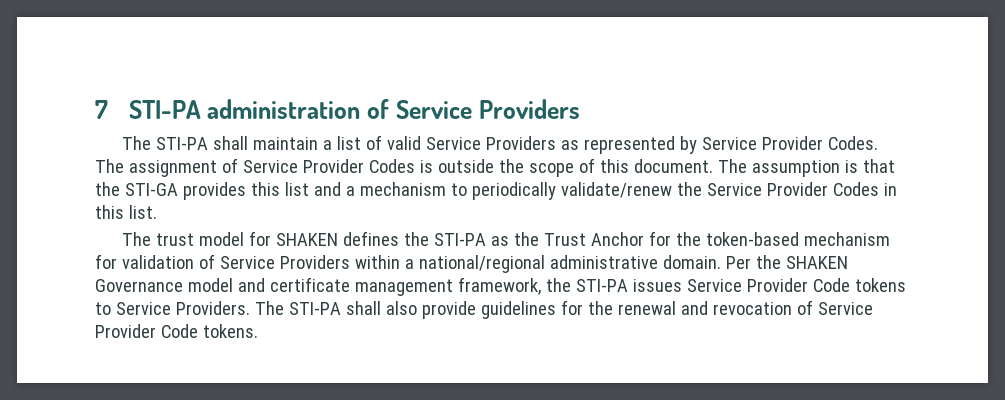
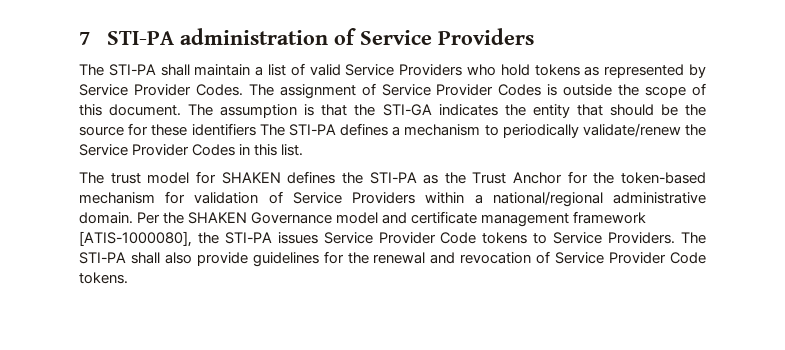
(557, 143) none -> [467,64,580,76] who hold tokens
[182,182,341,200] provides this list and -> [438,104,706,118] [79,123,388,136] indicates the entity that should be the source for these identifiers The STI-PA defines
[457,277,541,295] framework, -> [573,211,647,224] [79,231,192,247] framework [ATIS-1000080],

